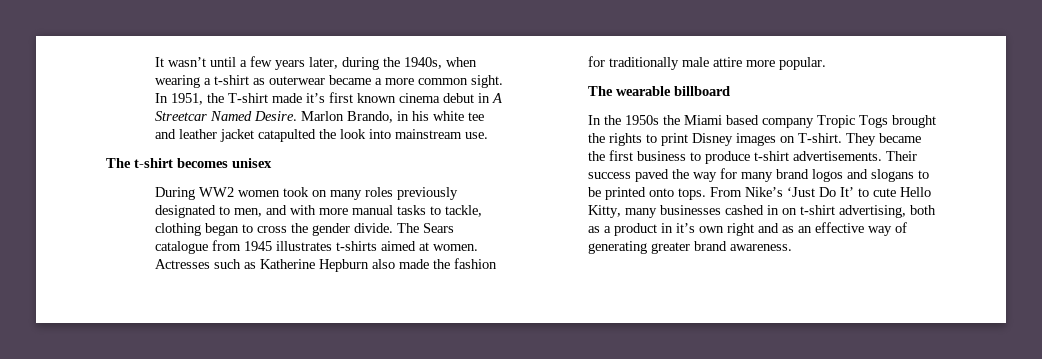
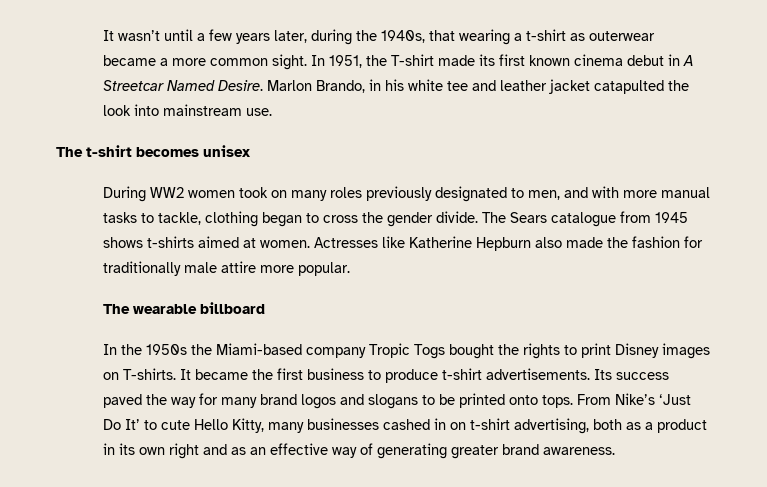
[445,57,477,67] when -> [429,30,456,41] that
[305,93,325,103] it’s -> [479,54,496,66] its
[275,241,332,251] illustrates -> [103,237,144,248] shows
[213,259,256,269] such as -> [382,236,406,248] like
[683,115,759,125] Miami based -> [216,343,303,355] Miami-based
[891,115,936,128] brought -> [449,344,495,359] bought
[797,133,876,146] T-shirt. They -> [123,368,192,380] T-shirts. It
[885,151,917,161] Their -> [594,369,613,380] Its
[675,223,695,233] it’s -> [119,443,136,455] its

